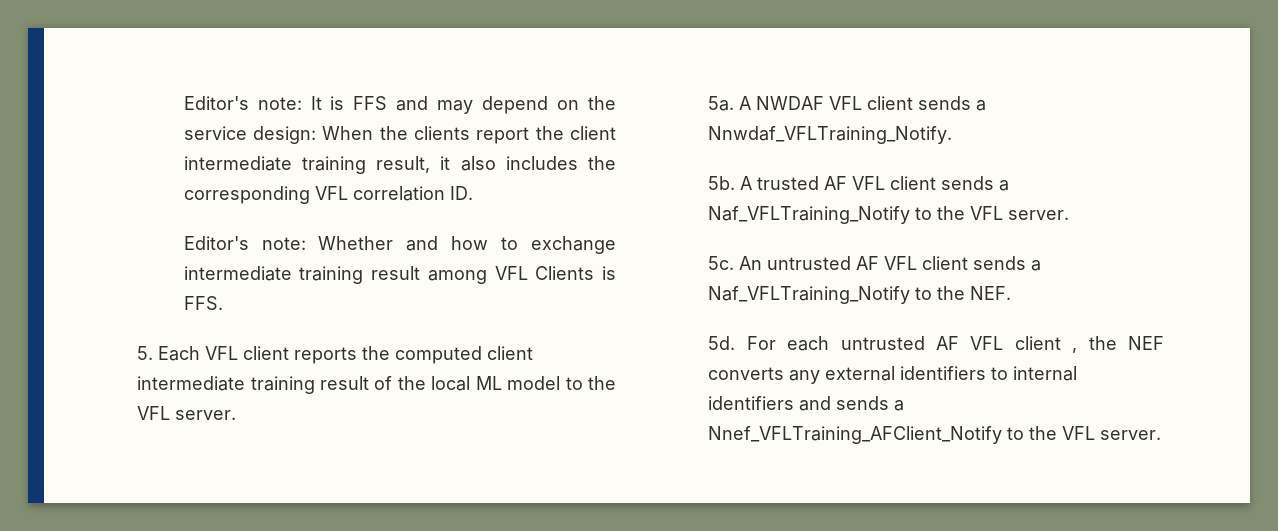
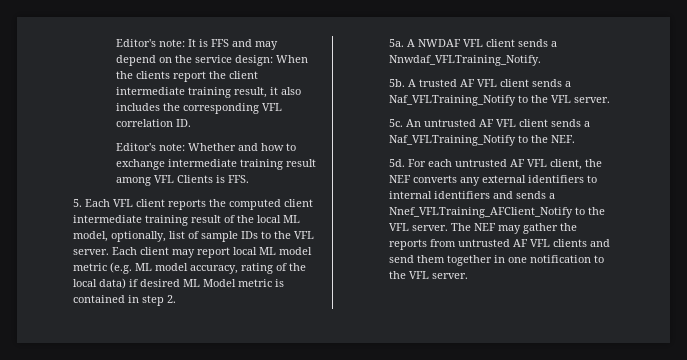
[507,376,616,390] [137,406,237,420] model to the VFL server. -> [72,231,314,242] [72,247,312,258] [72,262,306,274] [72,278,284,289] [72,295,176,306] model, optionally, list of sample IDs to the VFL server. Each client may report local ML model metric (e.g. ML model accuracy, rating of the local data) if desired ML Model metric is contained in step 2.
[1014,336,1078,353] client , -> [550,159,583,170] client,
(1162, 435) none -> [451,223,578,234] [389,239,611,250] [389,255,605,266] [389,271,469,279] The NEF may gather the reports from untrusted AF VFL clients and send them together in one notification to the VFL server.

